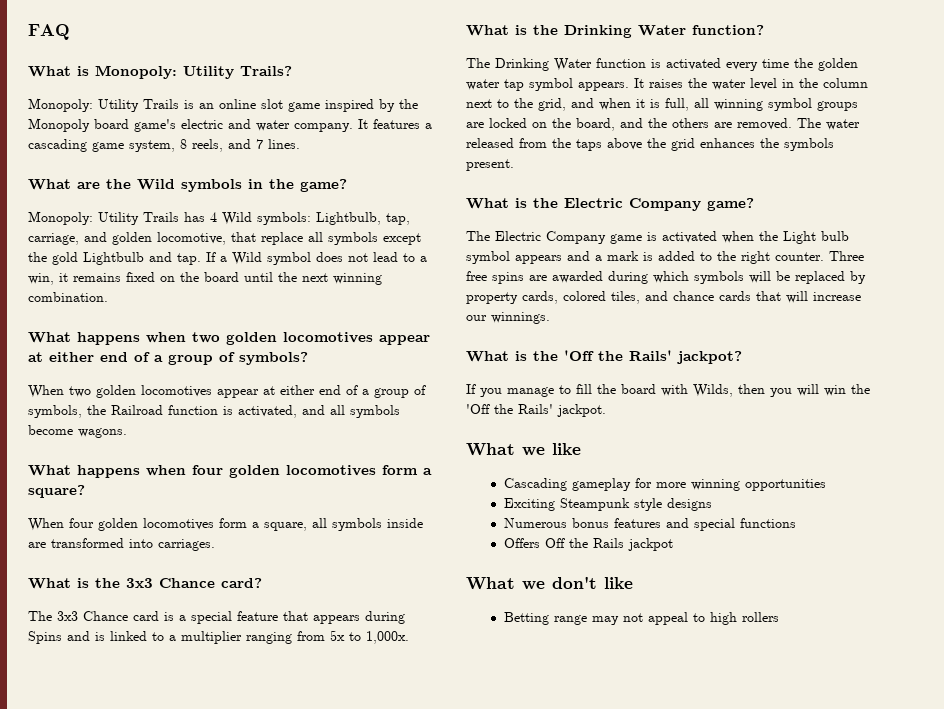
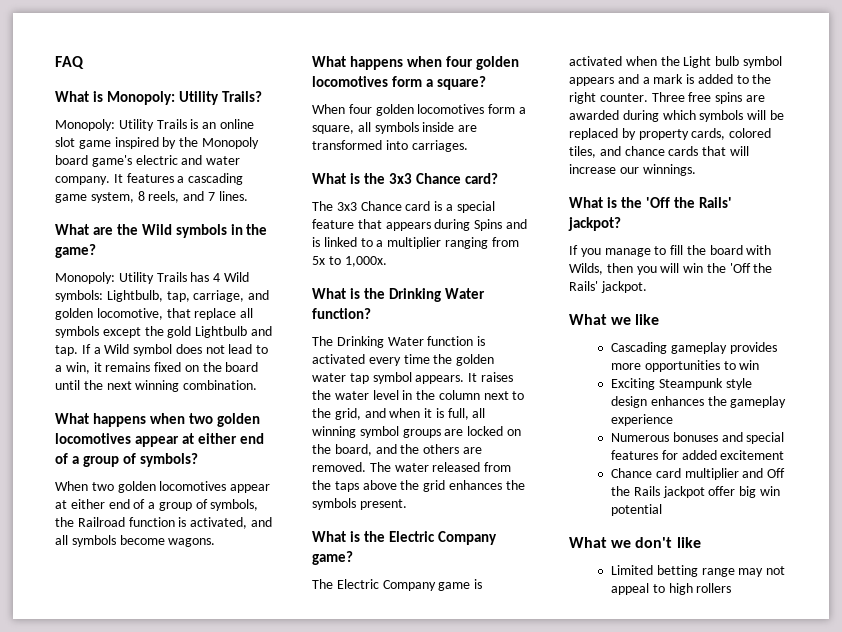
[634,478,740,491] for more winning -> [729,342,777,354] [611,363,642,370] provides more
(826, 485) none -> [723,360,760,370] to win
[666,498,712,511] [503,518,796,531] [503,538,540,548] designs // Numerous bonus features and special functions // Offers -> [611,396,787,408] [611,414,674,426] [611,432,785,444] [611,450,785,460] [611,468,764,480] design enhances the gameplay experience // Numerous bonuses and special features for added excitement // Chance card multiplier and
(673, 544) none -> [708,486,780,498] [611,504,663,516] offer big win potential
[503,612,549,625] Betting -> [611,565,698,577] Limited betting

